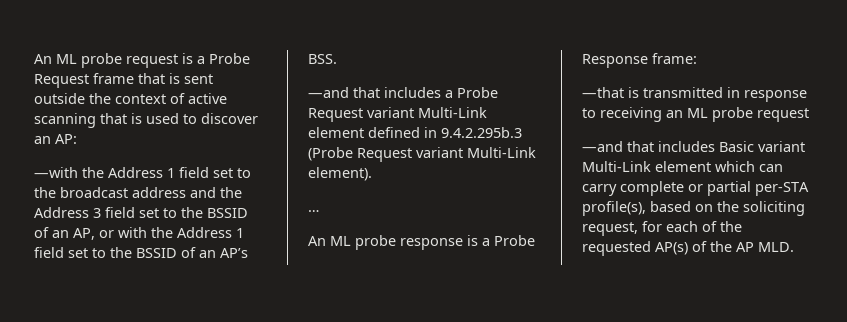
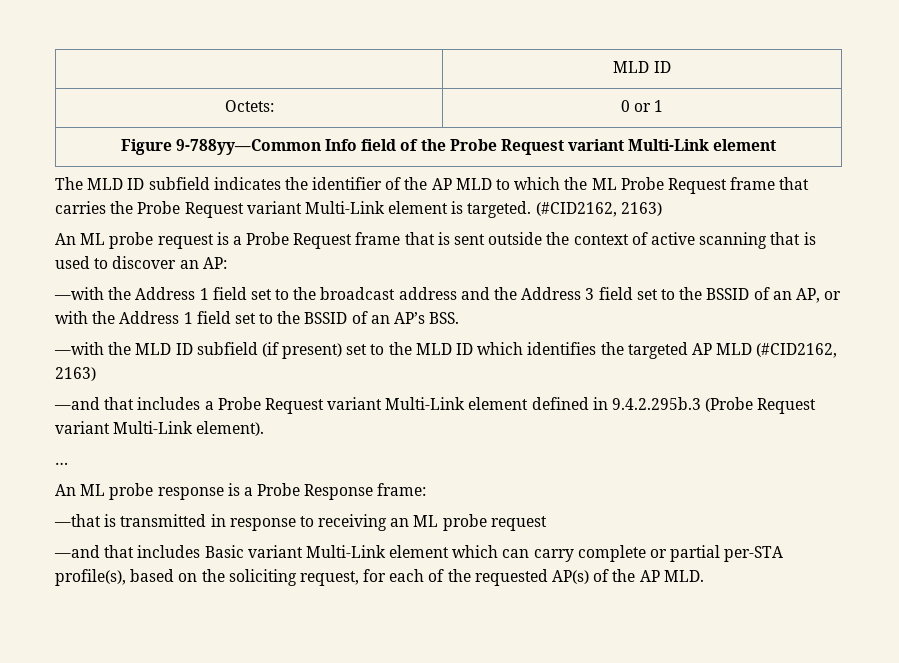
(34, 59) none -> [613,61,671,73] [224,100,274,112] [620,100,664,112] [120,139,777,155] [55,177,810,194] [55,201,662,218] | MLD ID // Octets: | 0 or 1 // Figure 9-788yy—Common Info field of the Probe Request variant Multi-Link element // The MLD ID subfield indicates the identifier of the AP MLD to which the ML Probe Request frame that carries the Probe Request variant Multi-Link element is targeted. (#CID2162, 2163) //
(337, 59) none -> [54,342,838,359] [55,367,96,381] // —with the MLD ID subfield (if present) set to the MLD ID which identifies the targeted AP MLD (#CID2162, 2163)

